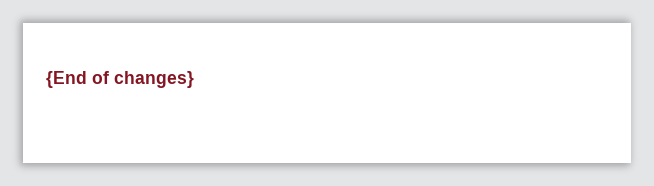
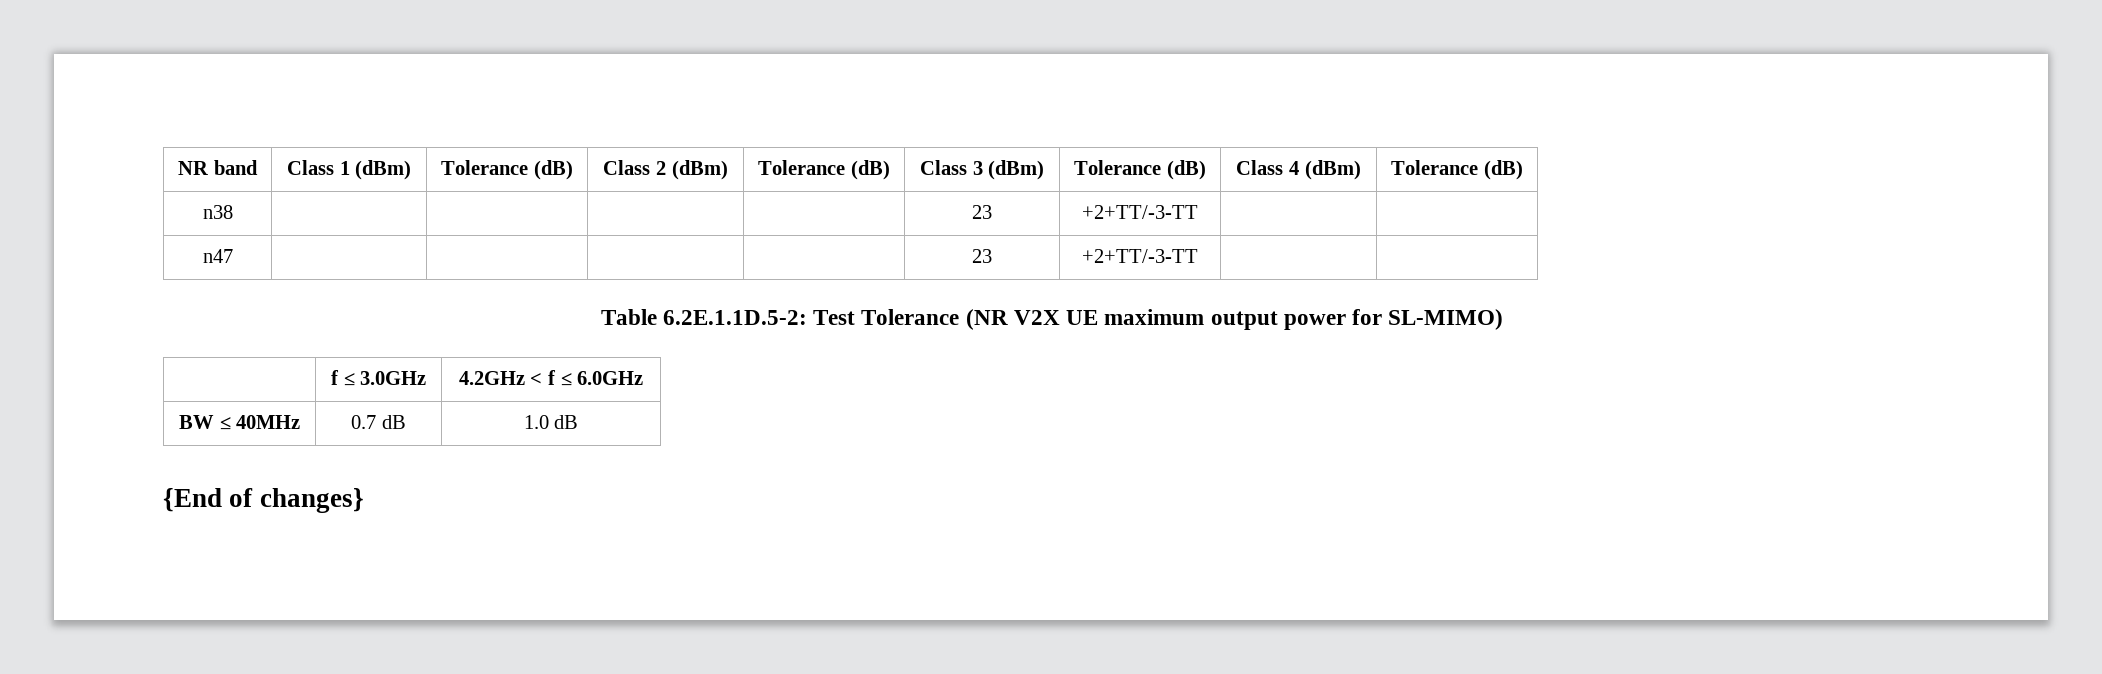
(46, 79) none -> [178,160,258,175] [286,160,412,180] [441,160,573,180] [603,160,728,180] [758,160,890,180] [919,160,1045,180] [1074,160,1206,180] [1236,160,1361,180] [1391,160,1523,180] [202,205,233,219] [972,205,992,219] [1082,205,1198,219] [202,249,233,263] [972,249,992,263] [1082,249,1198,263] [600,309,1504,330] [330,370,427,386] [458,370,644,386] [178,415,301,430] [351,415,406,429] [523,415,579,429] NR band | Class 1 (dBm) | Tolerance (dB) | Class 2 (dBm) | Tolerance (dB) | Class 3 (dBm) | Tolerance (dB) | Class 4 (dBm) | Tolerance (dB) // n38 | | | | | 23 | +2+TT/-3-TT | | // n47 | | | | | 23 | +2+TT/-3-TT | | // Table 6.2E.1.1D.5-2: Test Tolerance (NR V2X UE maximum output power for SL-MIMO) // | f ≤ 3.0GHz | 4.2GHz < f ≤ 6.0GHz // BW ≤ 40MHz | 0.7 dB | 1.0 dB //

